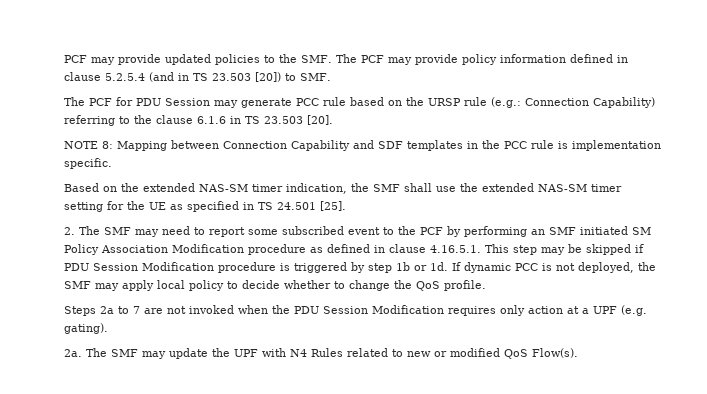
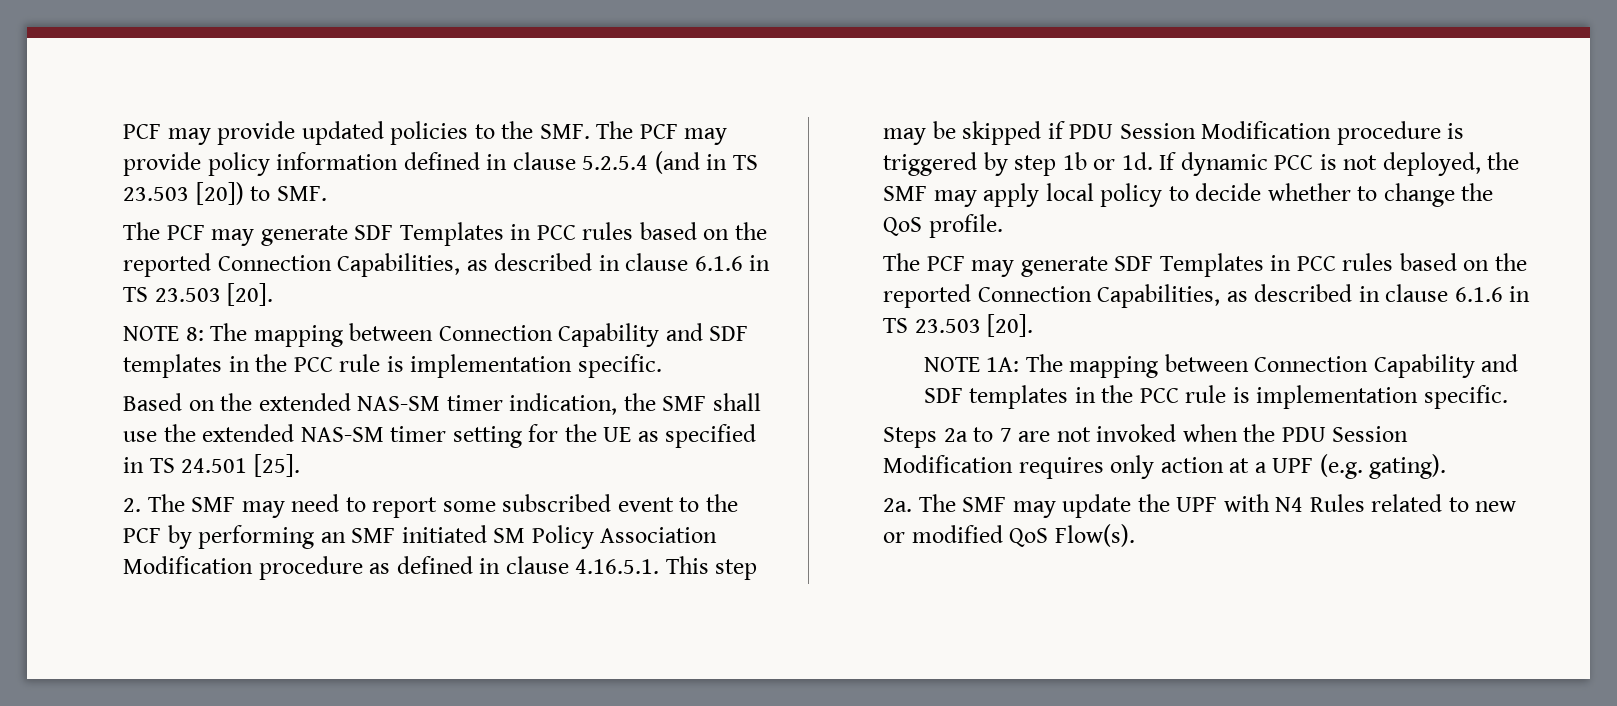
[115,97,655,108] [63,115,152,126] for PDU Session may generate PCC rule based on the URSP rule (e.g.: Connection Capability) referring to the -> [211,222,767,246] [123,253,620,277] may generate SDF Templates in PCC rules based on the reported Connection Capabilities, as described in
[116,141,167,151] Mapping -> [210,323,343,347] The mapping
(486, 285) none -> [883,253,1527,277] [883,284,1531,308] [883,314,1034,337] [923,354,1519,378] [923,385,1508,409] // The PCF may generate SDF Templates in PCC rules based on the reported Connection Capabilities, as described in clause 6.1.6 in TS 23.503 [20]. // NOTE 1A: The mapping between Connection Capability and SDF templates in the PCC rule is implementation specific.

